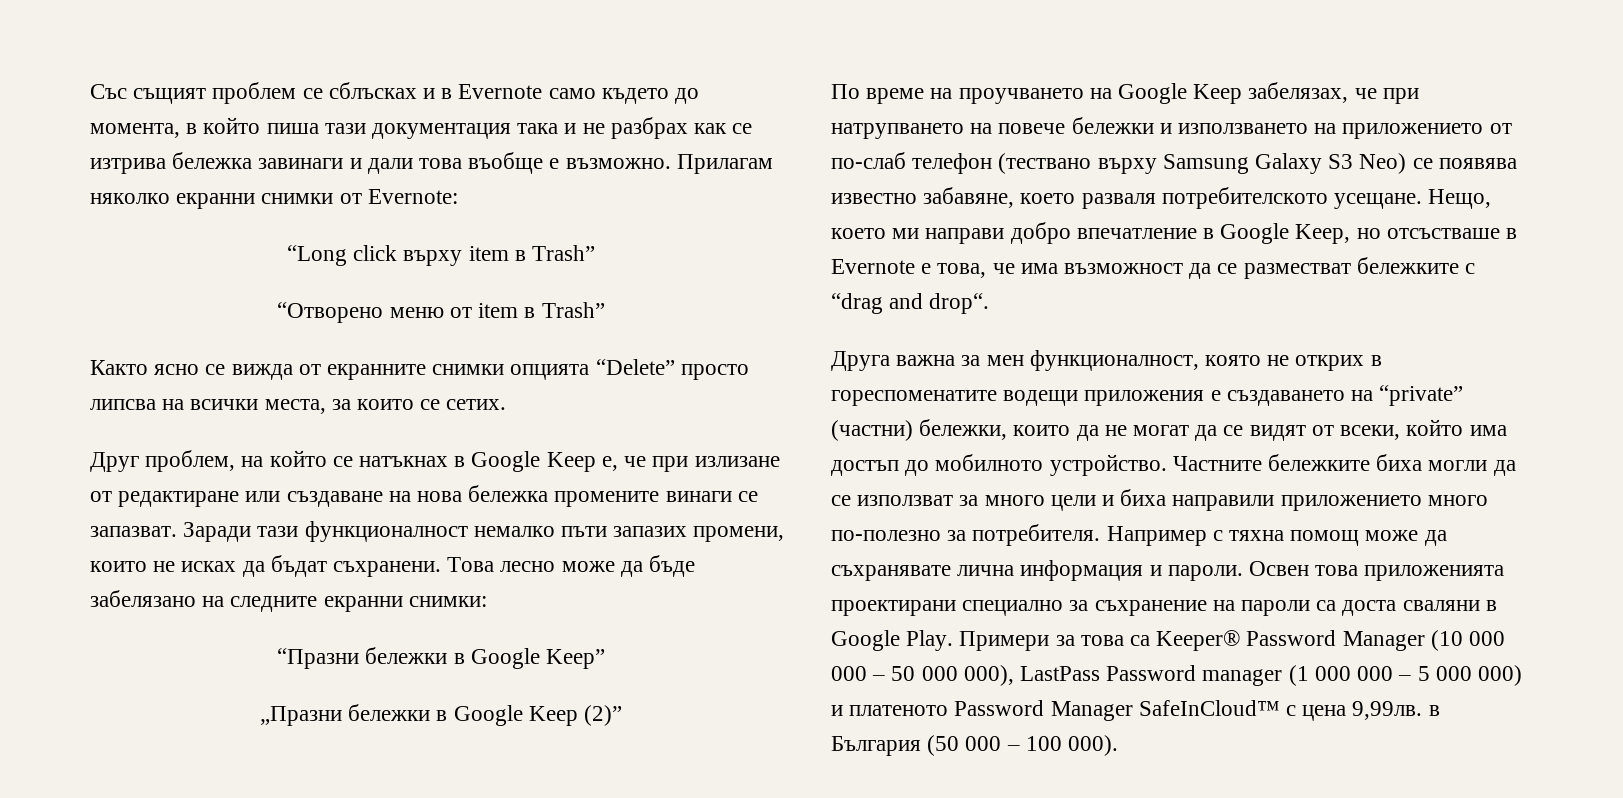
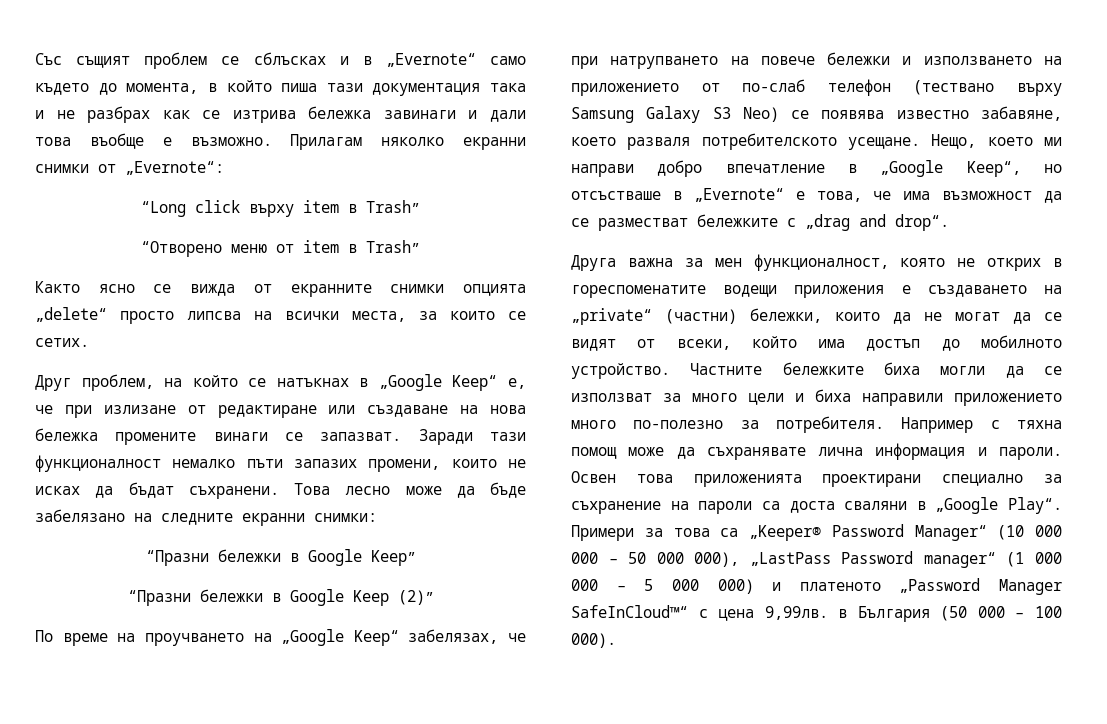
[458,84,543,99] Evernote -> [385,53,476,67] „Evernote“
[367,189,458,204] Evernote: -> [125,161,224,175] „Evernote“:
[595,359,675,375] “Delete” -> [35,307,107,322] „delete“
[471,451,596,472] Google Keep -> [378,374,498,391] „Google Keep“
[259,706,342,726] „Празни -> [127,590,191,606] “Празни
[1118,83,1243,104] Google Keep -> [281,629,399,646] „Google Keep“
[1220,223,1351,244] Google Keep, -> [880,160,1021,177] „Google Keep“,
[831,259,915,274] Evernote -> [693,188,784,202] „Evernote“
[831,293,883,314] “drag -> [805,214,850,231] „drag
[1379,385,1464,406] “private” -> [571,308,652,325] „private“
[831,630,954,651] Google Play. -> [935,497,1062,514] „Google Play“.
[1156,630,1425,651] Keeper® Password Manager -> [749,524,987,541] „Keeper® Password Manager“
[1020,665,1283,686] LastPass Password manager -> [749,551,996,568] „LastPass Password manager“
[954,700,1280,721] Password Manager SafeInCloud™ -> [899,578,1062,595] [571,605,688,618] „Password Manager SafeInCloud™“

